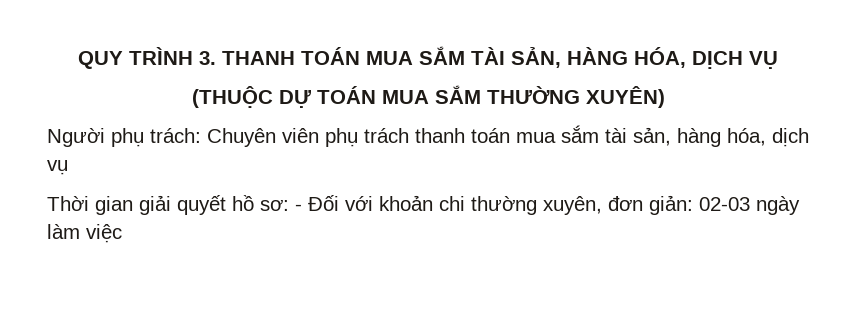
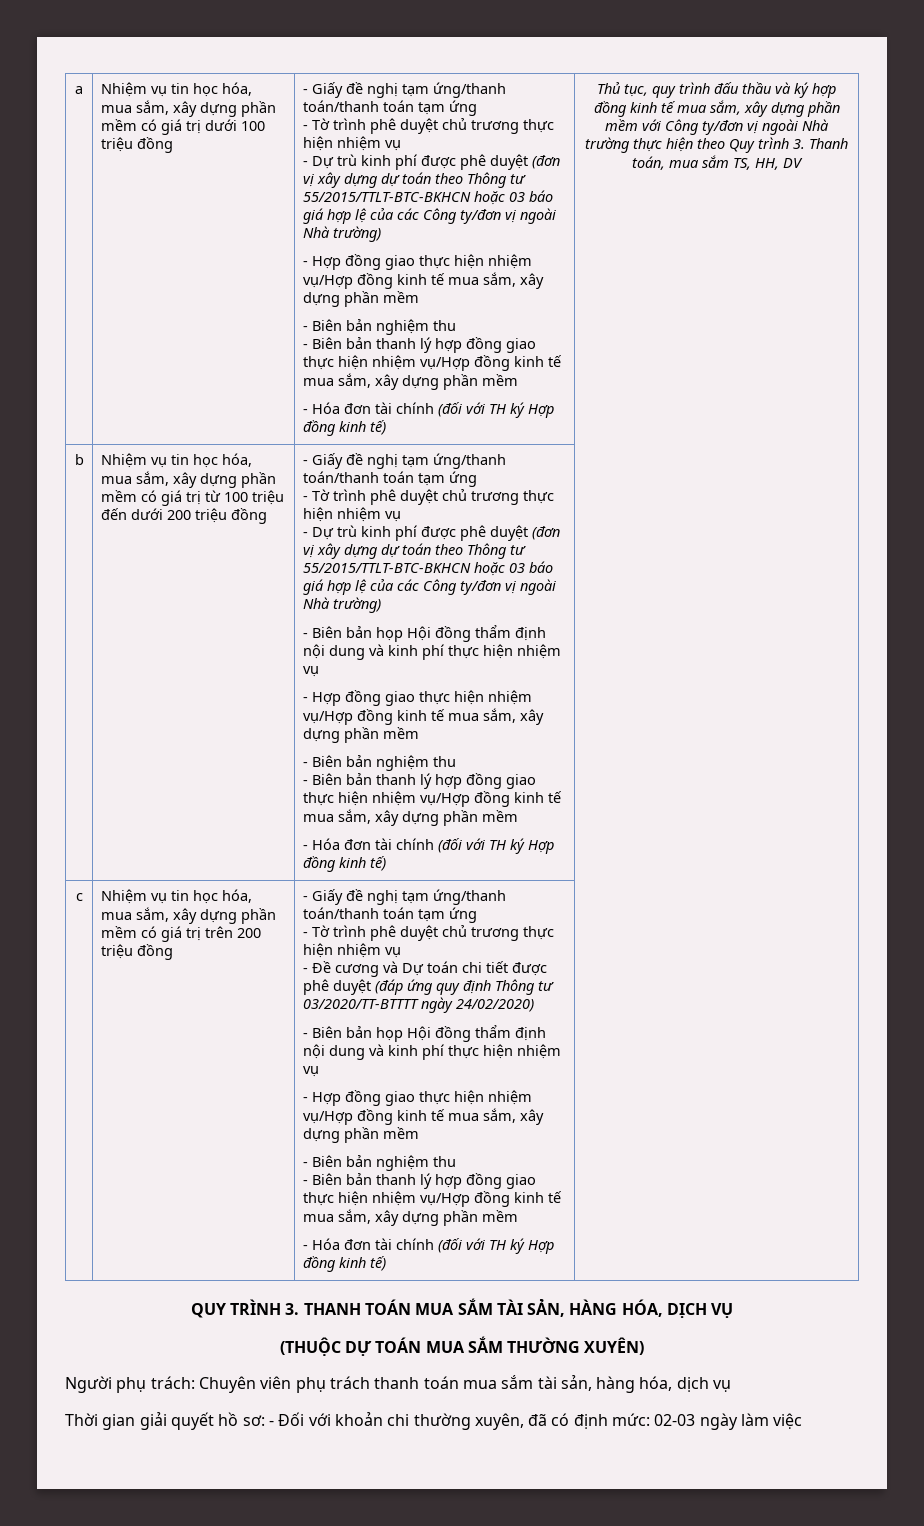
(78, 60) none -> [75,86,83,94] [100,82,252,97] [100,100,276,117] [100,119,265,135] [100,137,173,153] [302,82,506,98] [302,100,477,116] [302,118,554,134] [302,136,401,151] [302,154,560,170] [302,172,526,188] [302,190,553,205] [302,208,556,224] [302,226,381,242] [302,254,532,270] [302,272,544,289] [302,291,419,307] [302,319,456,335] [302,337,536,353] [302,355,562,371] [302,373,518,390] [302,402,554,418] [302,420,386,436] [597,82,836,98] [593,100,840,117] [605,119,828,135] [585,137,848,153] [632,155,803,170] [74,454,84,465] [100,453,252,468] [100,471,276,488] [100,490,284,506] [100,508,267,524] [302,453,506,469] [302,471,477,487] [302,489,554,505] [302,507,401,522] [302,525,560,541] [302,543,526,559] [302,561,553,576] [302,579,556,595] [302,597,381,613] [302,625,546,642] [302,644,561,660] [302,666,319,677] [302,690,532,706] [302,708,544,725] [302,727,419,743] [302,755,456,771] [302,773,536,789] [302,791,562,807] [302,809,518,826] [302,838,554,854] [302,856,386,872] [75,893,83,901] [100,889,252,904] [100,907,276,924] [100,926,261,942] [100,944,173,960] [302,889,506,905] [302,907,477,923] [302,925,554,941] [302,943,401,958] [302,961,547,977] [302,979,554,995] [302,997,534,1013] [302,1025,546,1042] [302,1044,561,1060] [302,1066,319,1077] [302,1090,532,1106] [302,1108,544,1125] [302,1127,419,1143] [302,1155,456,1171] [302,1173,536,1189] [302,1191,562,1207] [302,1209,518,1226] [302,1238,554,1254] [302,1256,386,1272] a | Nhiệm vụ tin học hóa, mua sắm, xây dựng phần mềm có giá trị dưới 100 triệu đồng | - Giấy đề nghị tạm ứng/thanh toán/thanh toán tạm ứng // - Tờ trình phê duyệt chủ trương thực hiện nhiệm vụ // - Dự trù kinh phí được phê duyệt (đơn vị xây dựng dự toán theo Thông tư 55/2015/TTLT-BTC-BKHCN hoặc 03 báo giá hợp lệ của các Công ty/đơn vị ngoài Nhà trường) // - Hợp đồng giao thực hiện nhiệm vụ/Hợp đồng kinh tế mua sắm, xây dựng phần mềm // - Biên bản nghiệm thu // - Biên bản thanh lý hợp đồng giao thực hiện nhiệm vụ/Hợp đồng kinh tế mua sắm, xây dựng phần mềm // - Hóa đơn tài chính (đối với TH ký Hợp đồng kinh tế) | Thủ tục, quy trình đấu thầu và ký hợp đồng kinh tế mua sắm, xây dựng phần mềm với Công ty/đơn vị ngoài Nhà trường thực hiện theo Quy trình 3. Thanh toán, mua sắm TS, HH, DV // b | Nhiệm vụ tin học hóa, mua sắm, xây dựng phần mềm có giá trị từ 100 triệu đến dưới 200 triệu đồng | - Giấy đề nghị tạm ứng/thanh toán/thanh toán tạm ứng // - Tờ trình phê duyệt chủ trương thực hiện nhiệm vụ // - Dự trù kinh phí được phê duyệt (đơn vị xây dựng dự toán theo Thông tư 55/2015/TTLT-BTC-BKHCN hoặc 03 báo giá hợp lệ của các Công ty/đơn vị ngoài Nhà trường) // - Biên bản họp Hội đồng thẩm định nội dung và kinh phí thực hiện nhiệm vụ // - Hợp đồng giao thực hiện nhiệm vụ/Hợp đồng kinh tế mua sắm, xây dựng phần mềm // - Biên bản nghiệm thu // - Biên bản thanh lý hợp đồng giao thực hiện nhiệm vụ/Hợp đồng kinh tế mua sắm, xây dựng phần mềm // - Hóa đơn tài chính (đối với TH ký Hợp đồng kinh tế) | // c | Nhiệm vụ tin học hóa, mua sắm, xây dựng phần mềm có giá trị trên 200 triệu đồng | - Giấy đề nghị tạm ứng/thanh toán/thanh toán tạm ứng // - Tờ trình phê duyệt chủ trương thực hiện nhiệm vụ // - Đề cương và Dự toán chi tiết được phê duyệt (đáp ứng quy định Thông tư 03/2020/TT-BTTTT ngày 24/02/2020) // - Biên bản họp Hội đồng thẩm định nội dung và kinh phí thực hiện nhiệm vụ // - Hợp đồng giao thực hiện nhiệm vụ/Hợp đồng kinh tế mua sắm, xây dựng phần mềm // - Biên bản nghiệm thu // - Biên bản thanh lý hợp đồng giao thực hiện nhiệm vụ/Hợp đồng kinh tế mua sắm, xây dựng phần mềm // - Hóa đơn tài chính (đối với TH ký Hợp đồng kinh tế) | //
[608,195,693,215] đơn giản: -> [528,1413,651,1429] đã có định mức:

